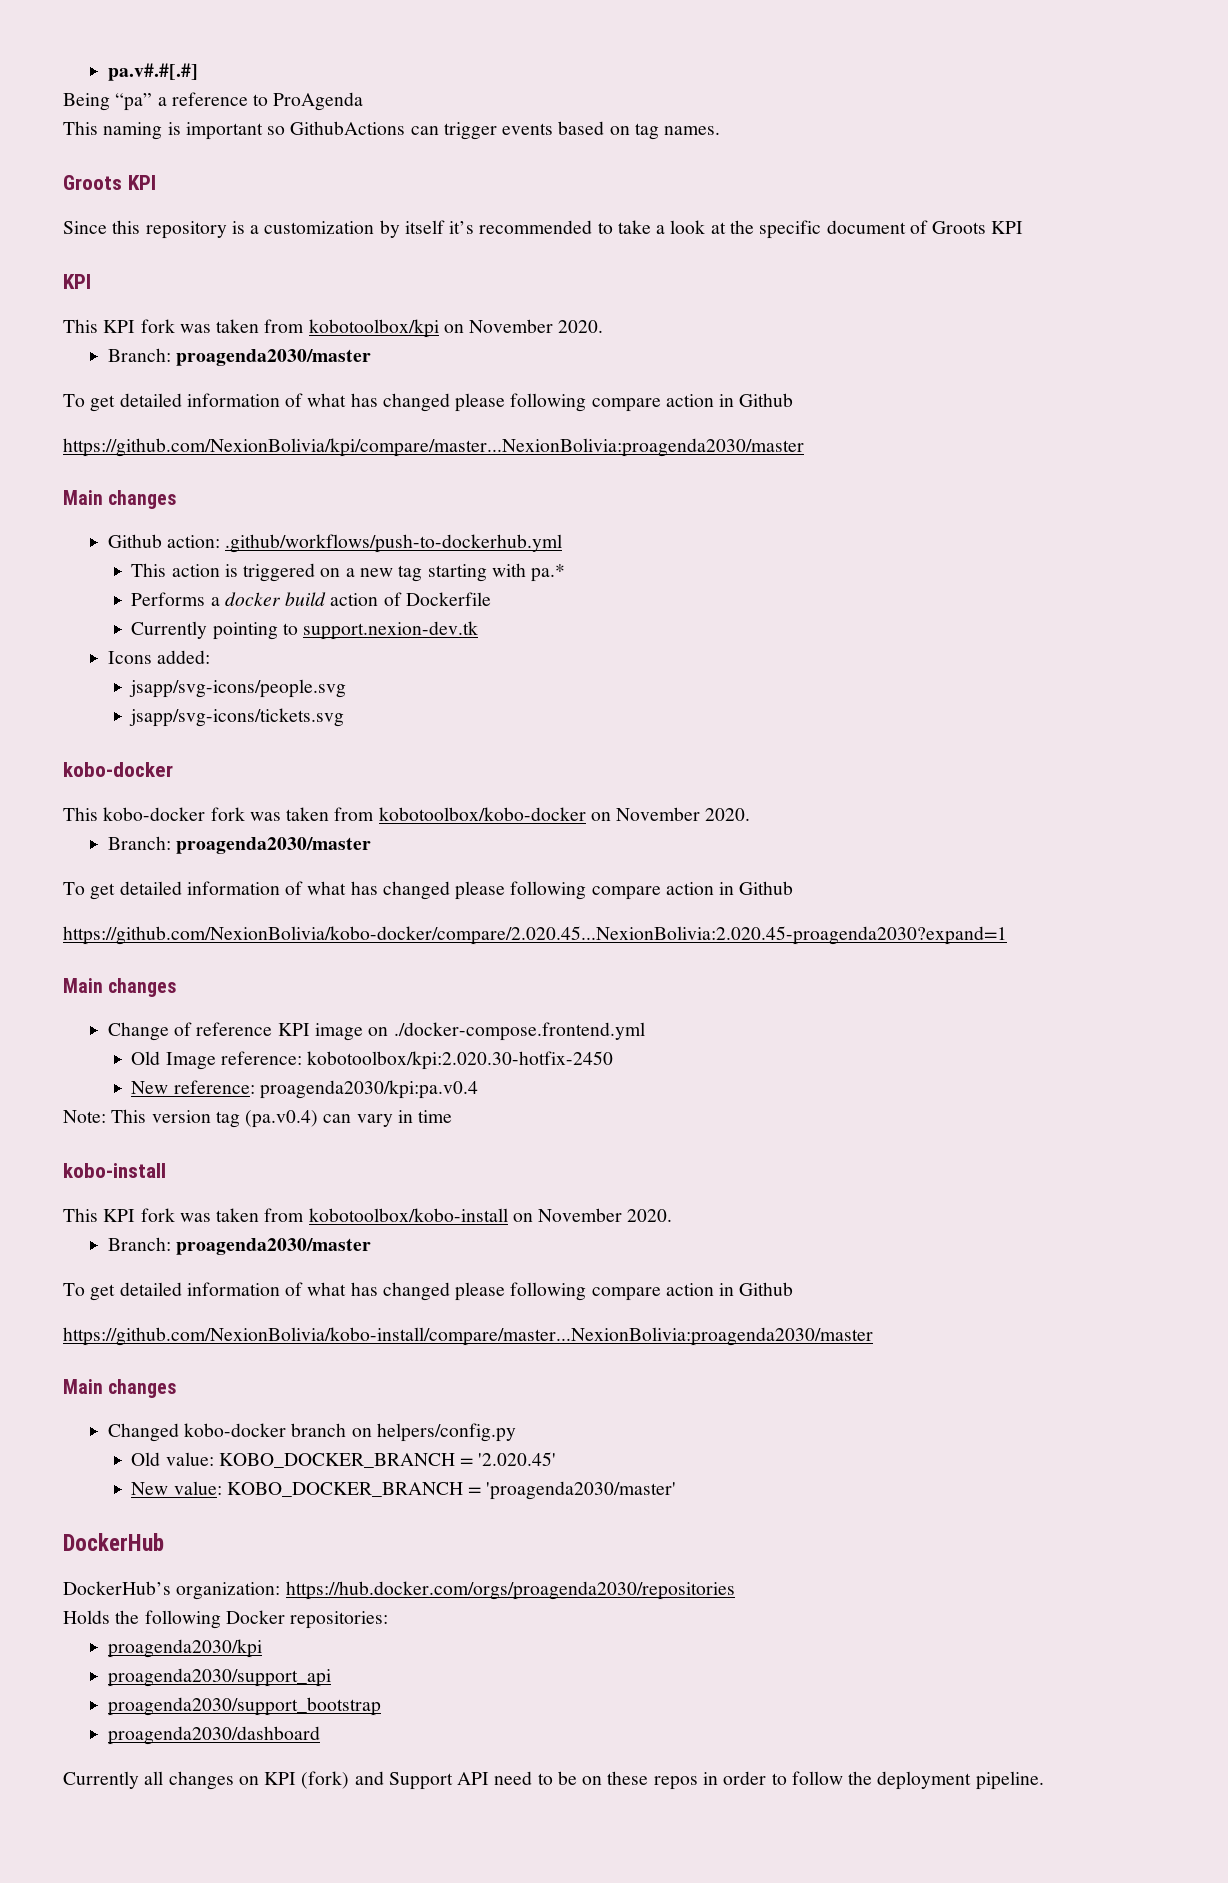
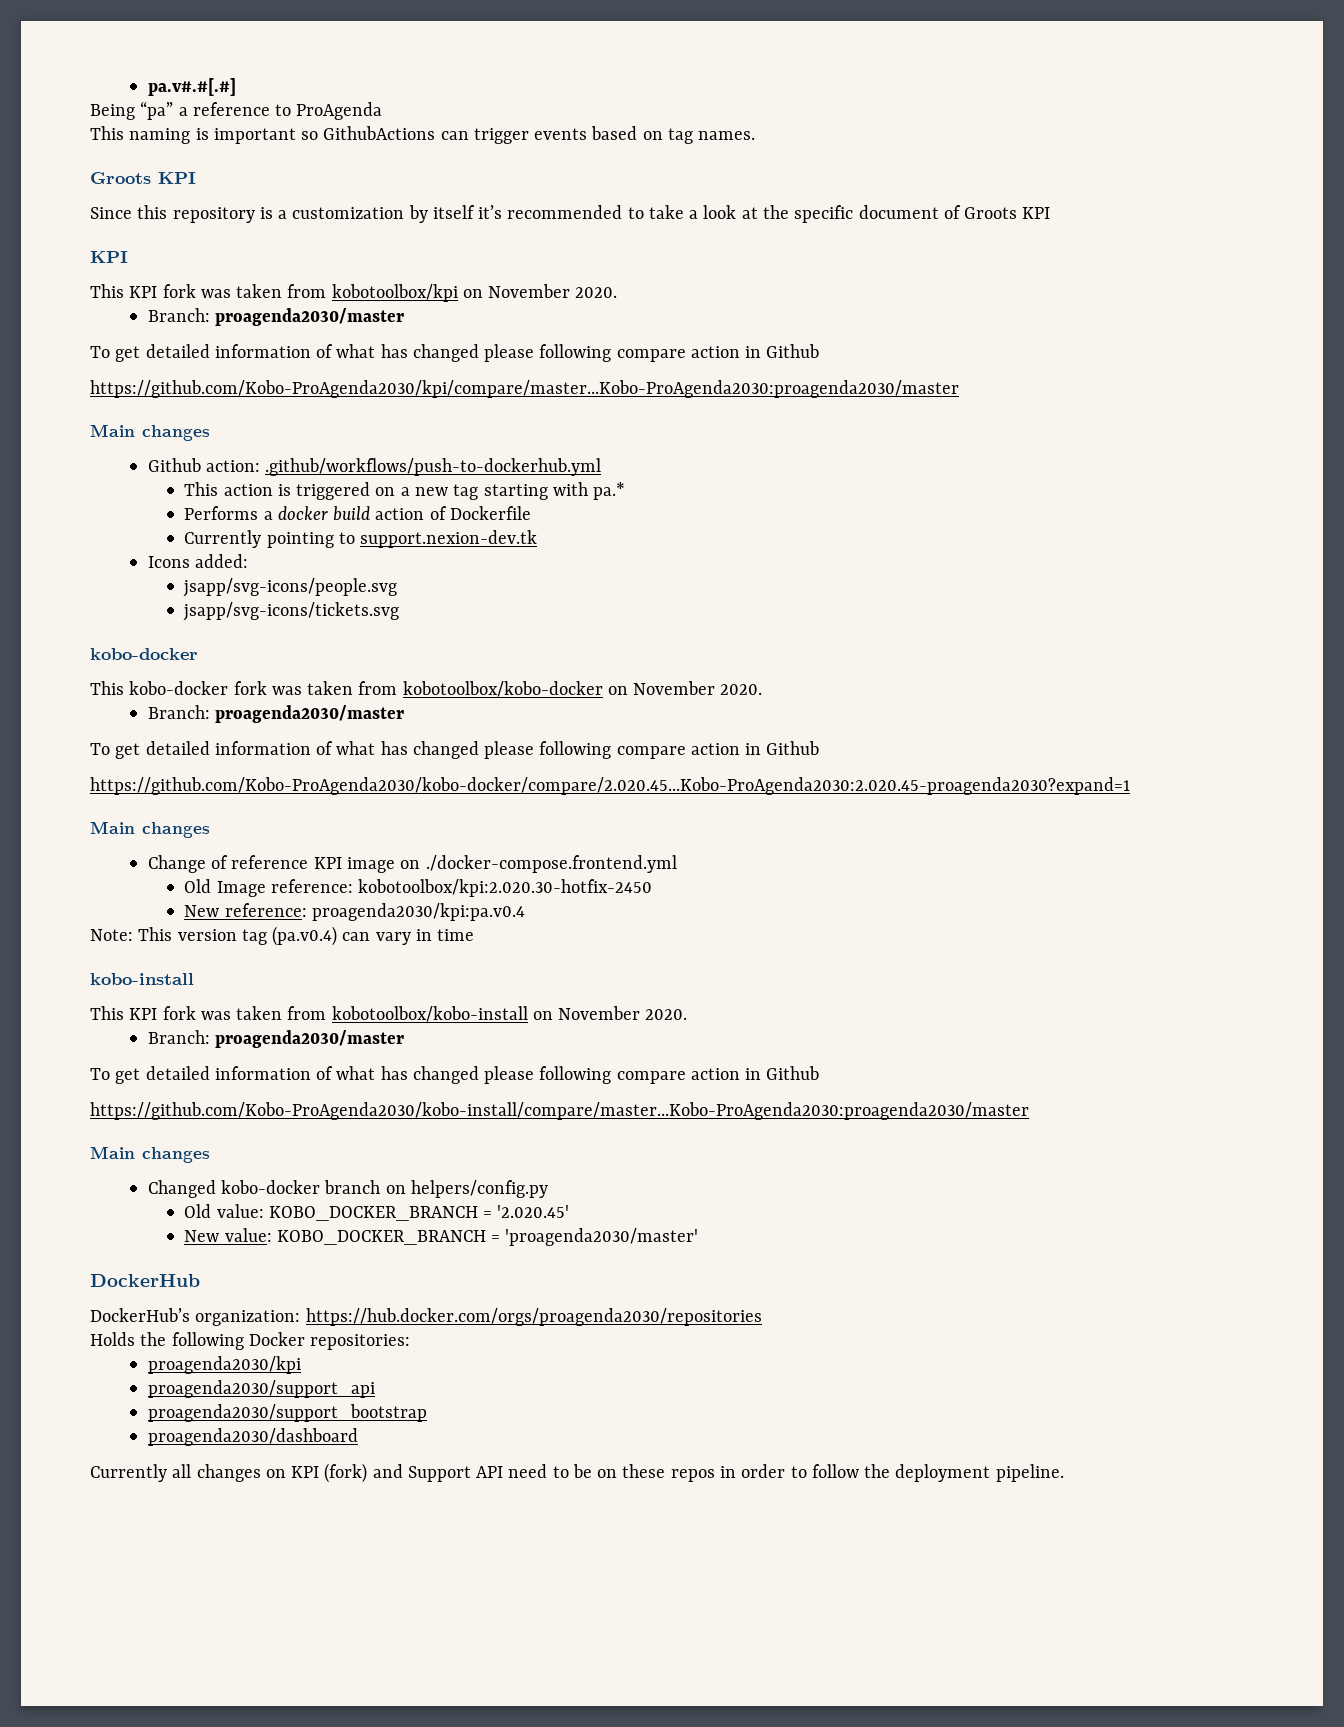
[63,438,804,457] https://github.com/NexionBolivia/kpi/compare/master...NexionBolivia:proagenda2030/master -> [90,380,959,398] https://github.com/Kobo-ProAgenda2030/kpi/compare/master...Kobo-ProAgenda2030:proagenda2030/master
[63,926,1007,945] https://github.com/NexionBolivia/kobo-docker/compare/2.020.45...NexionBolivia:2.020.45-proagenda2030?expand=1 -> [90,777,1130,795] https://github.com/Kobo-ProAgenda2030/kobo-docker/compare/2.020.45...Kobo-ProAgenda2030:2.020.45-proagenda2030?expand=1
[63,1327,873,1346] https://github.com/NexionBolivia/kobo-install/compare/master...NexionBolivia:proagenda2030/master -> [90,1102,1029,1120] https://github.com/Kobo-ProAgenda2030/kobo-install/compare/master...Kobo-ProAgenda2030:proagenda2030/master

